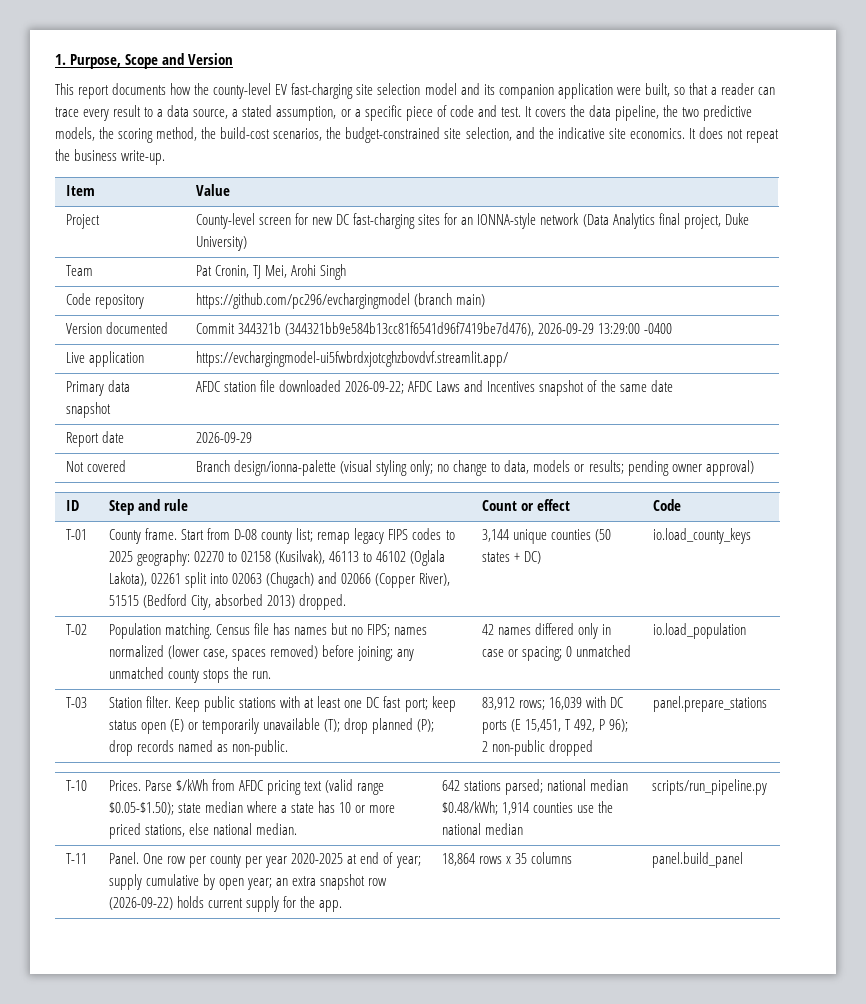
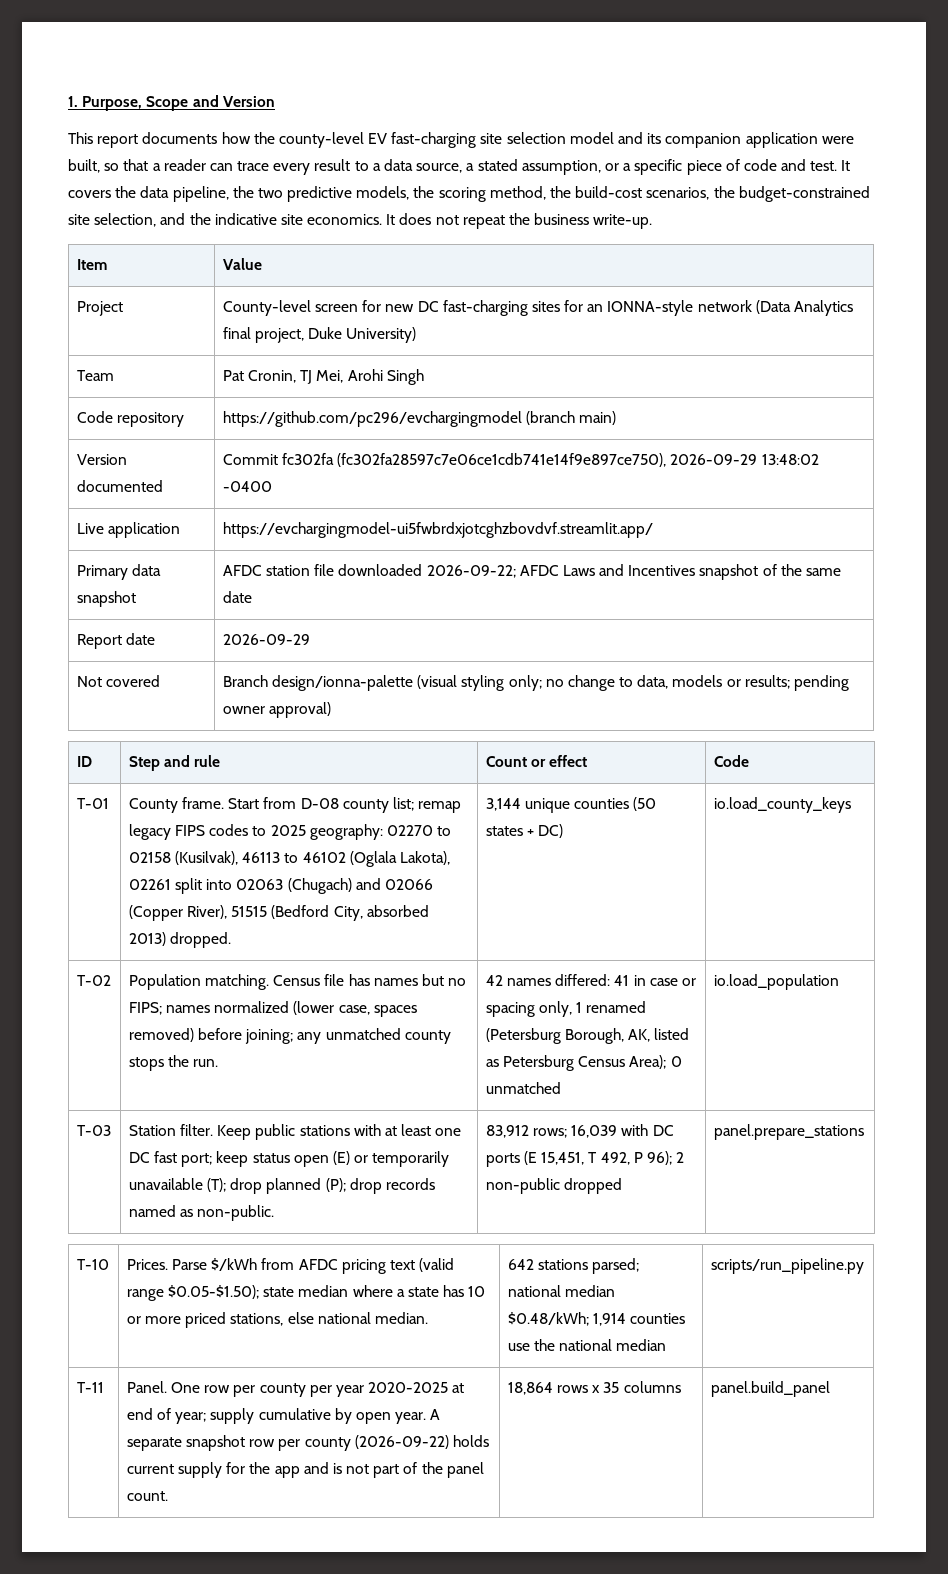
[237,322,641,336] 344321b (344321bb9e584b13cc81f6541d96f7419be7d476), 2026-09-29 13:29:00 -> [281,453,819,467] fc302fa (fc302fa28597c7e06ce1cdb741e14f9e897ce750), 2026-09-29 13:48:02
[535,623,599,639] differed only -> [555,974,630,986] differed: 41
[522,646,563,661] spacing; -> [485,1001,647,1017] [485,1028,690,1044] [485,1055,667,1071] spacing only, 1 renamed (Petersburg Borough, AK, listed as Petersburg Census Area);
[247,874,388,890] year; an extra snapshot row -> [395,1409,441,1424] [126,1435,351,1451] year. A separate snapshot row per county
[319,900,343,912] app. -> [274,1462,484,1478] [126,1491,168,1501] app and is not part of the panel count.

